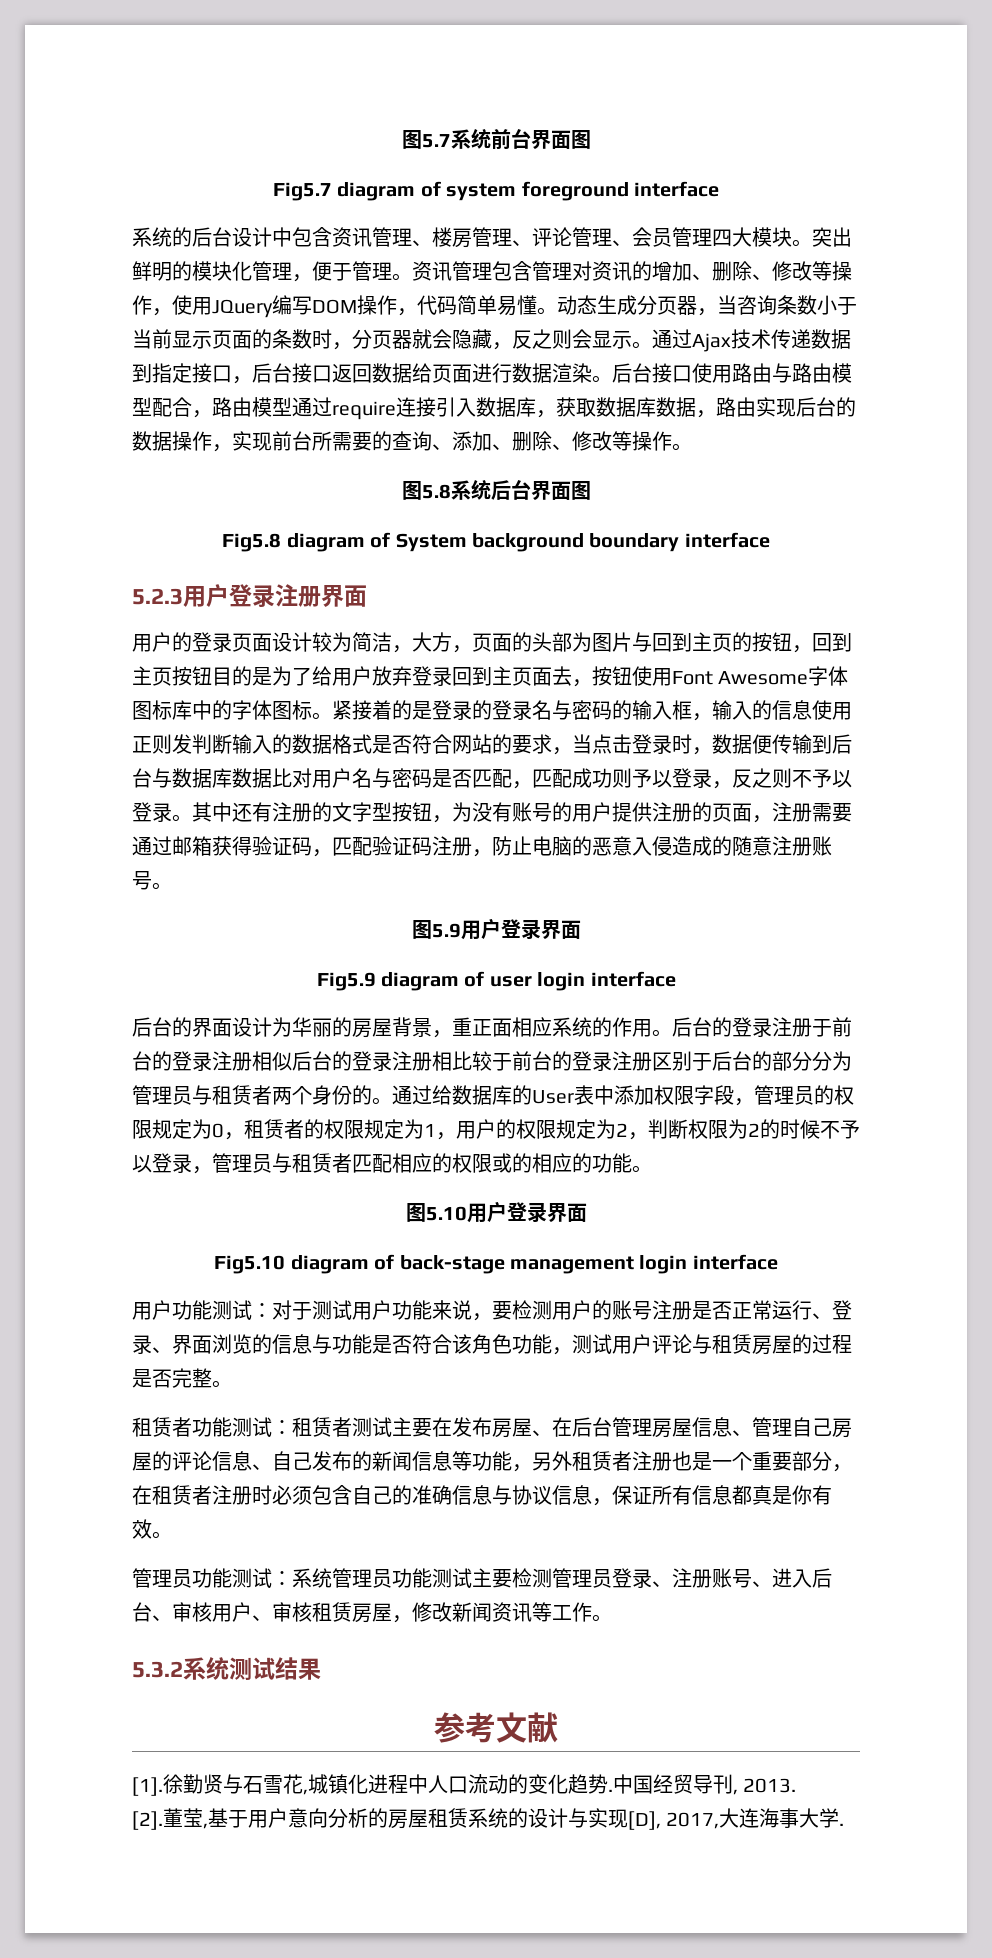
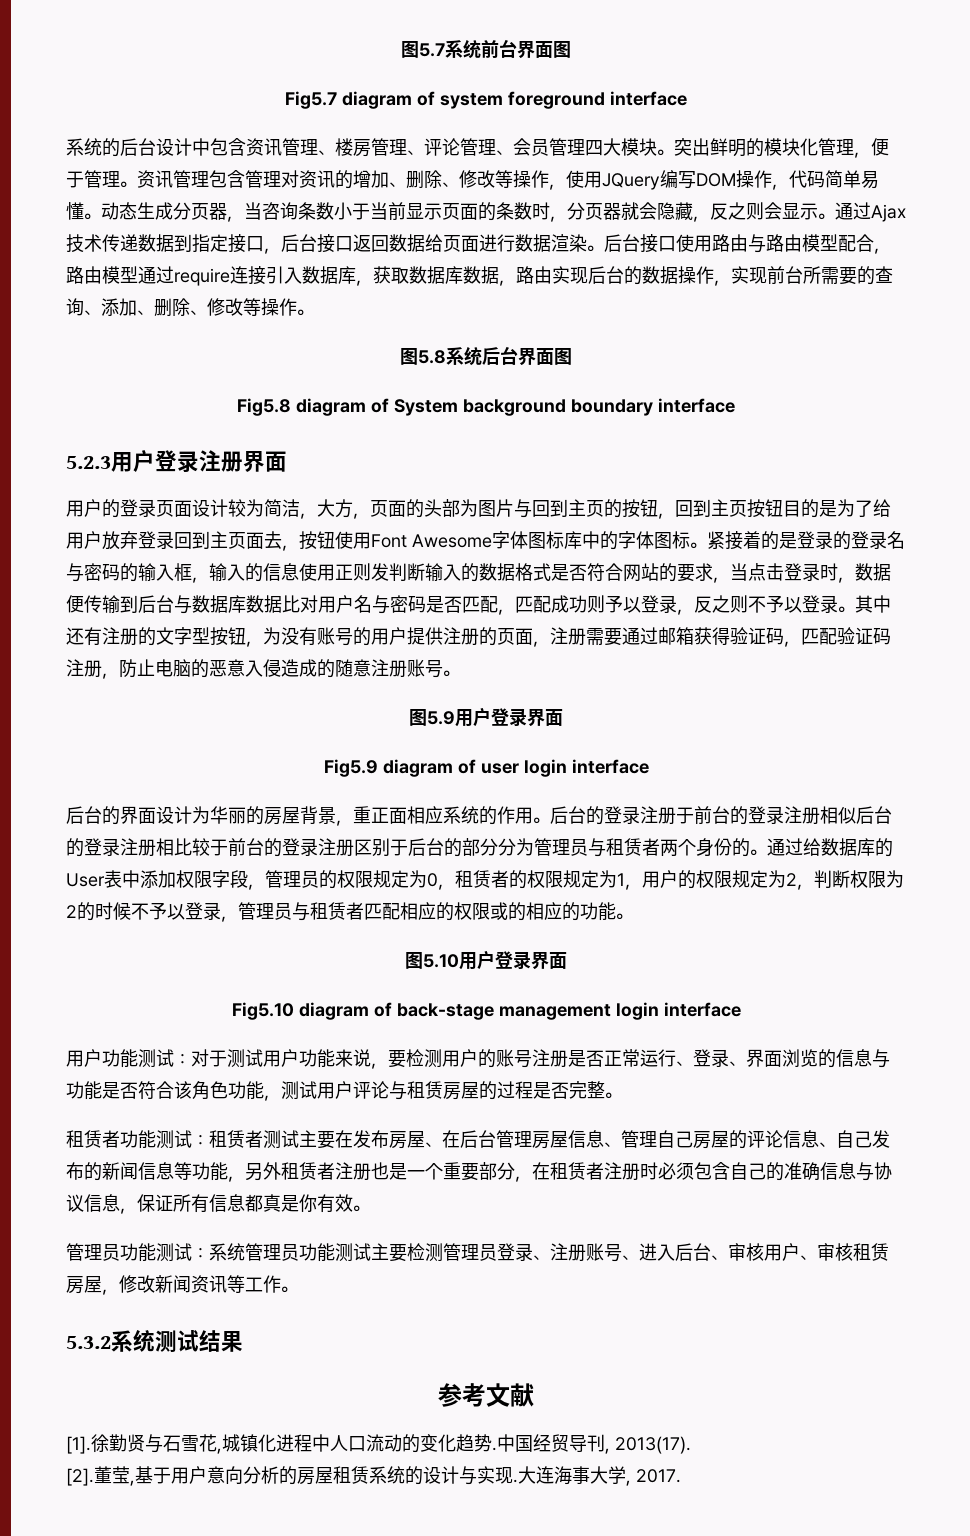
[743,1778,797,1793] 2013. -> [615,1436,691,1454] 2013(17).
[628,1811,720,1830] [D], 2017, -> [513,1479,518,1483] .
[839,1823,845,1826] . -> [626,1469,681,1486] , 2017.

